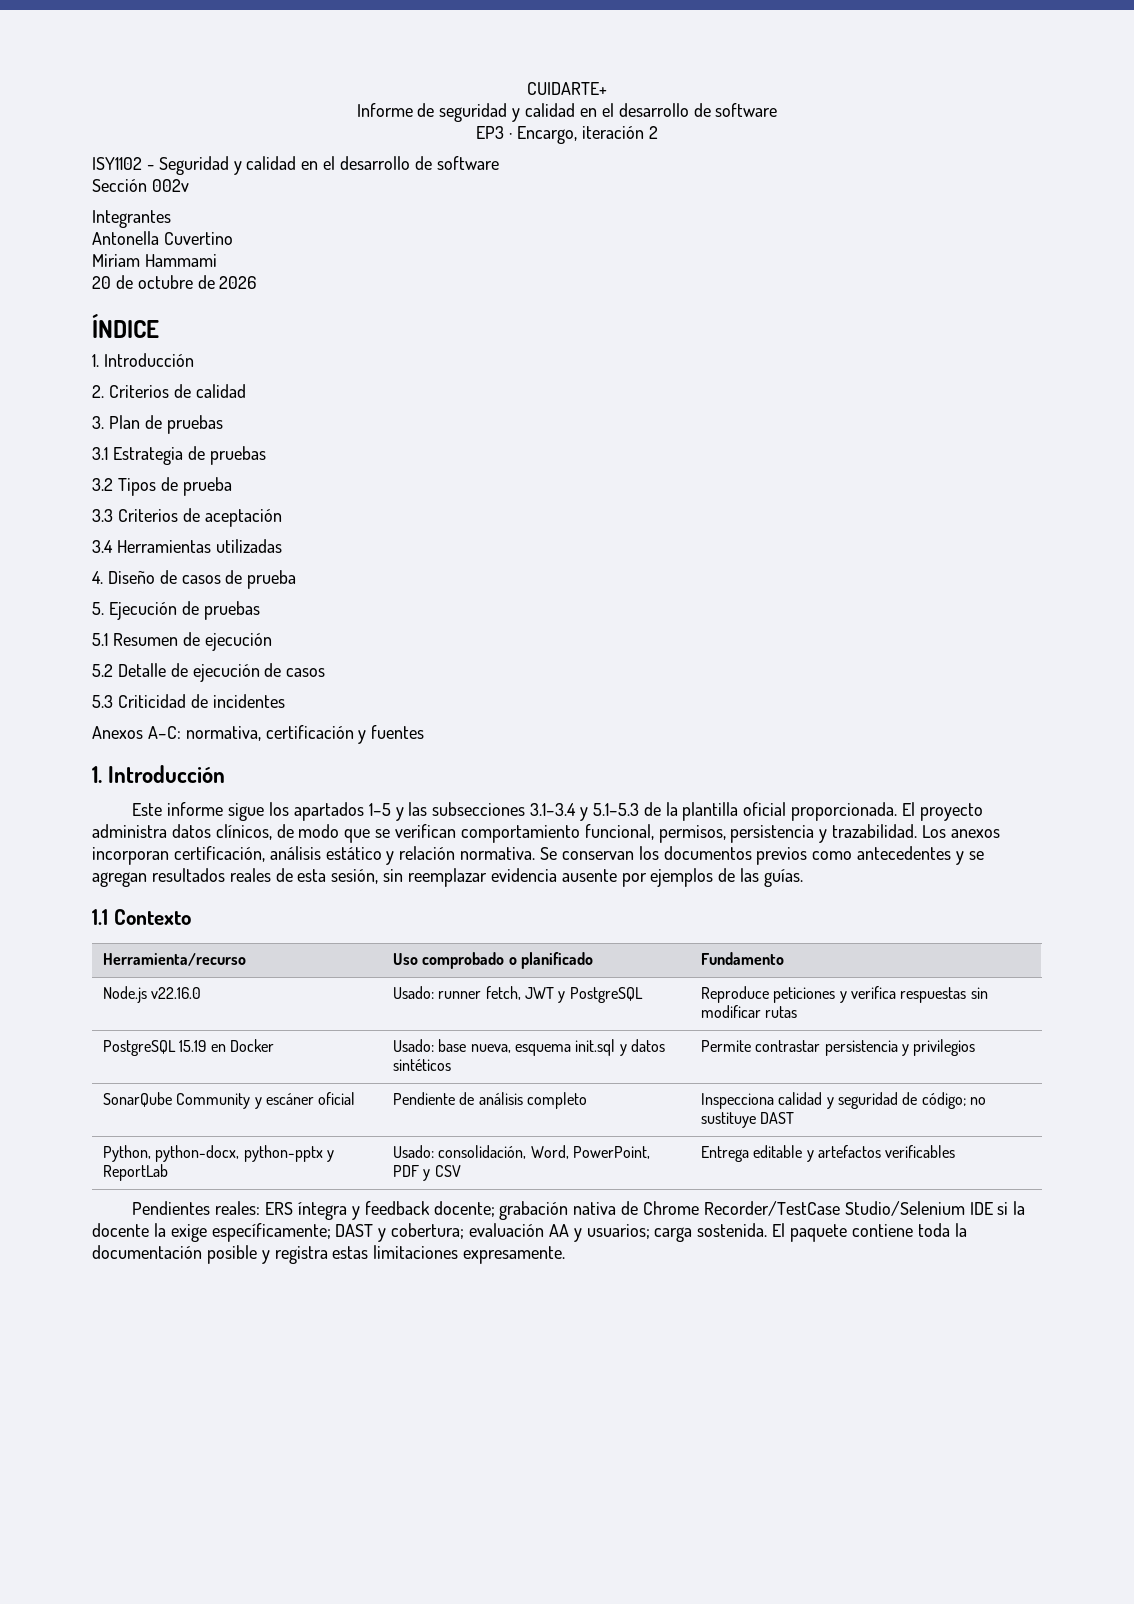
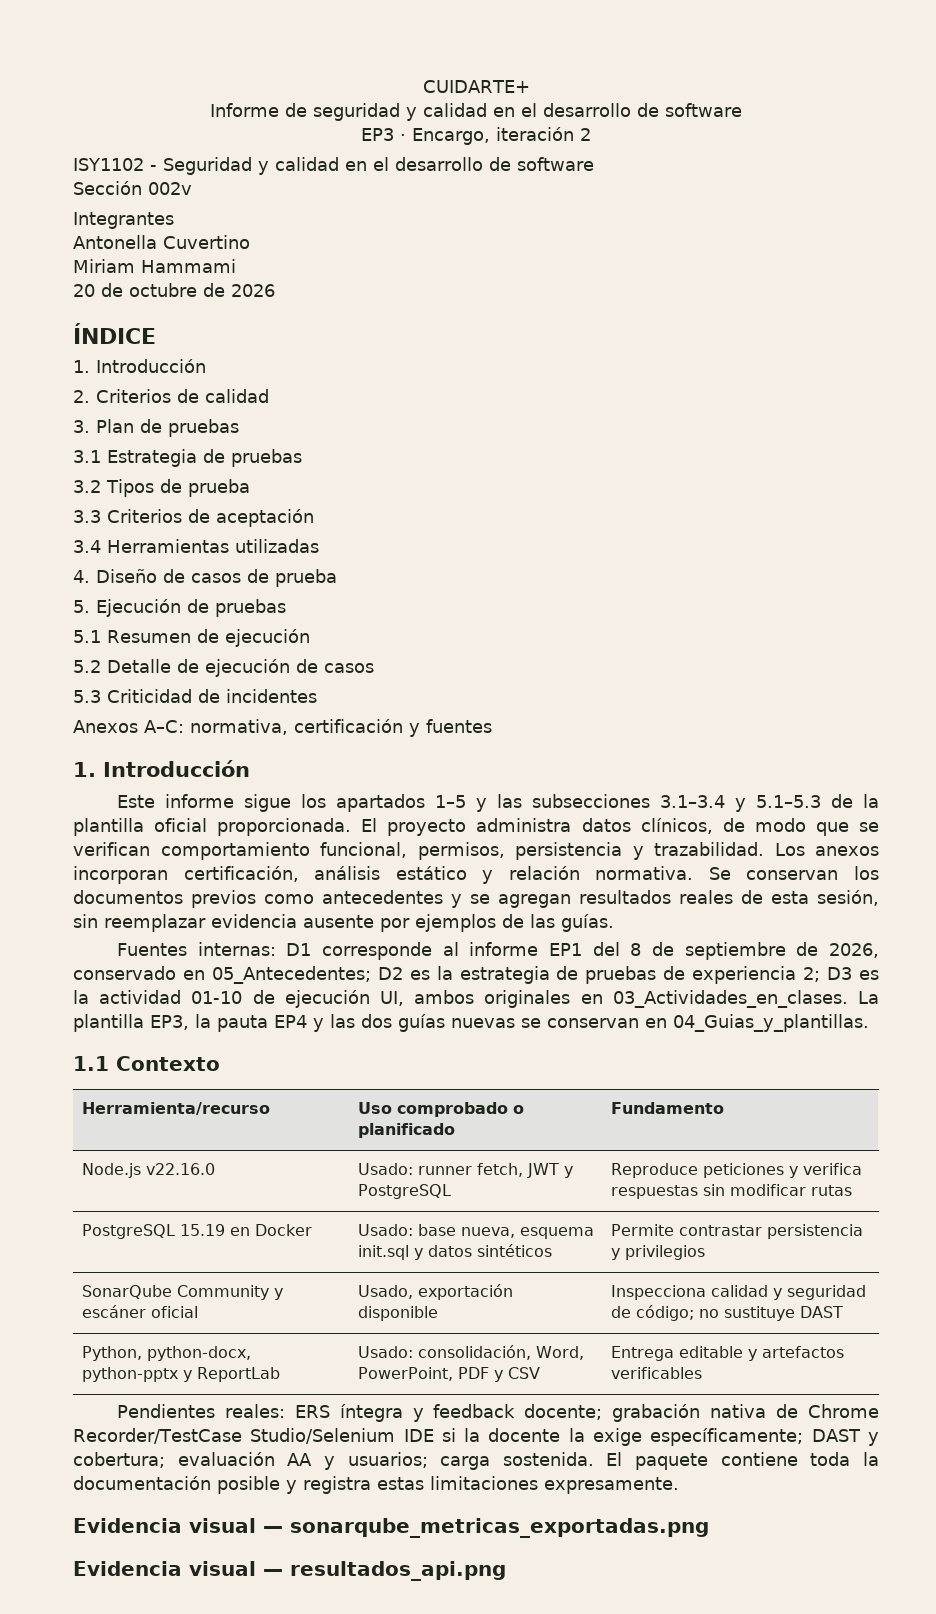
(804, 878) none -> [116,942,879,960] [73,966,879,984] [73,990,879,1008] [73,1014,869,1032] // Fuentes internas: D1 corresponde al informe EP1 del 8 de septiembre de 2026, conservado en 05_Antecedentes; D2 es la estrategia de pruebas de experiencia 2; D3 es la actividad 01-10 de ejecución UI, ambos originales en 03_Actividades_en_clases. La plantilla EP3, la pauta EP4 y las dos guías nuevas se conservan en 04_Guias_y_plantillas.
[392,1092,587,1109] Pendiente de análisis completo -> [357,1284,513,1300] [357,1306,438,1321] Usado, exportación disponible
(566, 1255) none -> [73,1518,709,1538] [73,1561,506,1581] // Evidencia visual — sonarqube_metricas_exportadas.png // Evidencia visual — resultados_api.png

